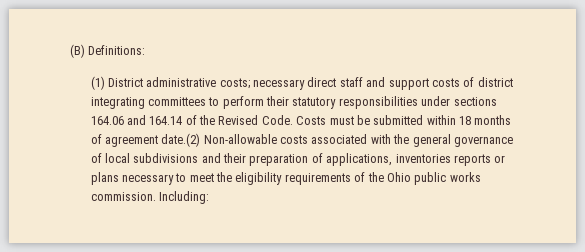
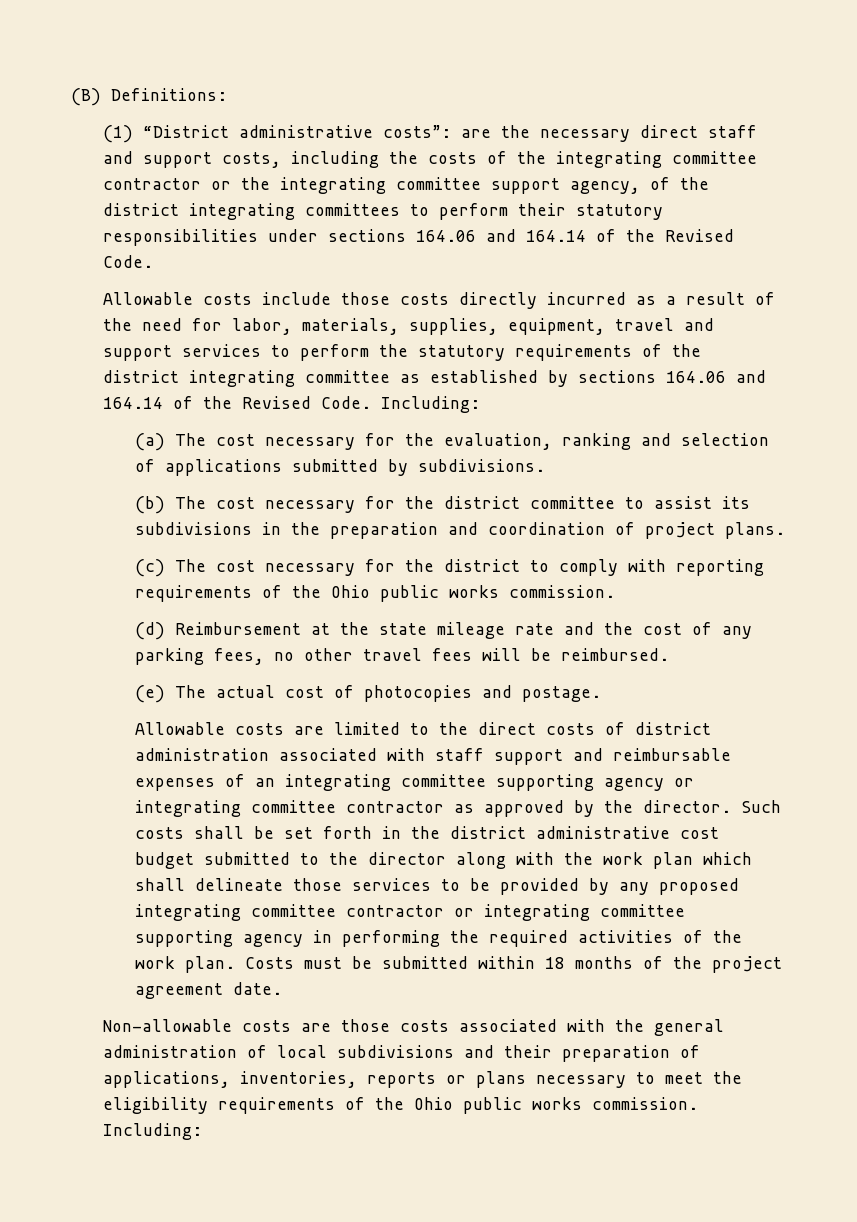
[107,77,250,89] District administrative costs; -> [142,125,530,138] “District administrative costs”: are the
[431,77,475,87] costs of -> [221,151,757,168] [102,177,709,194] costs, including the costs of the integrating committee contractor or the integrating committee support agency, of the
(293, 120) none -> [102,292,775,309] [102,318,714,335] [102,344,701,361] [102,370,766,387] [102,396,480,413] [134,433,769,451] [134,459,545,476] [134,496,750,514] [134,522,785,539] [134,559,764,577] [134,585,615,602] [134,622,752,640] [134,648,669,665] [134,685,601,703] [134,722,711,735] [134,748,731,765] [134,774,694,791] [134,800,781,817] [134,826,719,839] [134,852,752,869] [134,878,739,895] [134,904,685,921] [134,930,742,947] [134,956,235,973] // Allowable costs include those costs directly incurred as a result of the need for labor, materials, supplies, equipment, travel and support services to perform the statutory requirements of the district integrating committee as established by sections 164.06 and 164.14 of the Revised Code. Including: // (a) The cost necessary for the evaluation, ranking and selection of applications submitted by subdivisions. // (b) The cost necessary for the district committee to assist its subdivisions in the preparation and coordination of project plans. // (c) The cost necessary for the district to comply with reporting requirements of the Ohio public works commission. // (d) Reimbursement at the state mileage rate and the cost of any parking fees, no other travel fees will be reimbursed. // (e) The actual cost of photocopies and postage. // Allowable costs are limited to the direct costs of district administration associated with staff support and reimbursable expenses of an integrating committee supporting agency or integrating committee contractor as approved by the director. Such costs shall be set forth in the district administrative cost budget submitted to the director along with the work plan which shall delineate those services to be provided by any proposed integrating committee contractor or integrating committee supporting agency in performing the required activities of the work plan.
[104,133,277,147] agreement date.(2) Non-allowable -> [672,956,782,973] [134,982,282,999] [102,1019,390,1032] the project agreement date. // Non-allowable costs are those
[453,136,513,147] governance -> [102,1045,237,1058] administration
[395,154,451,163] inventories -> [239,1071,357,1088] inventories,

